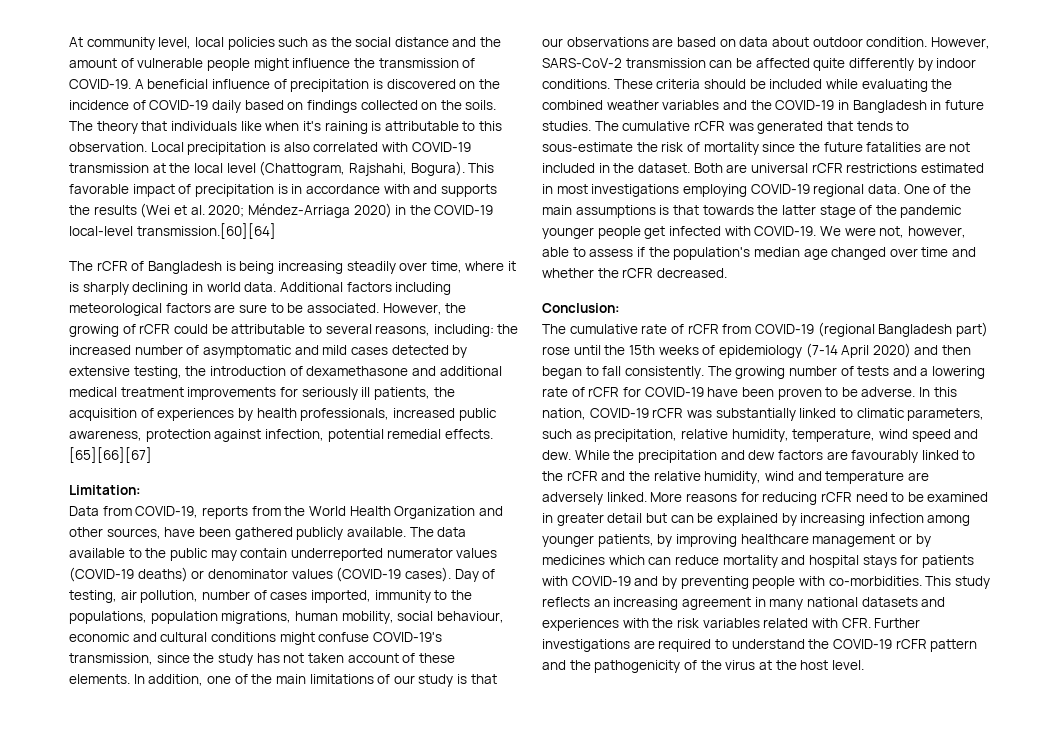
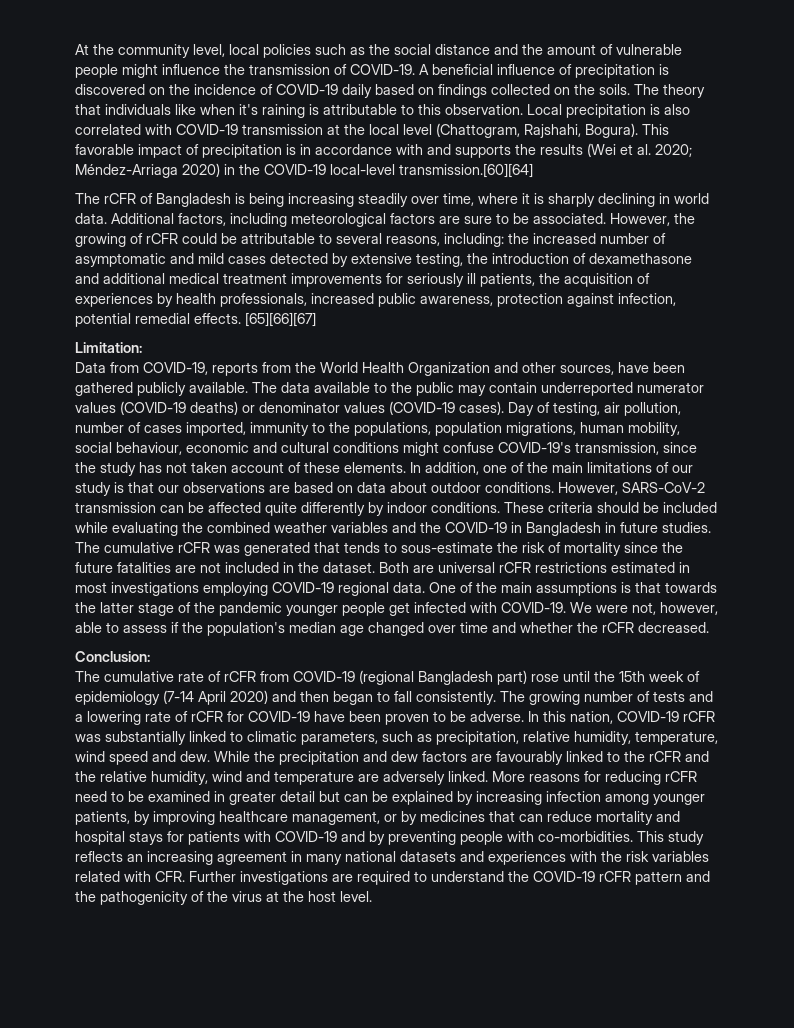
(83, 42) none -> [93,44,114,55] the
[346,282,392,292] factors -> [178,213,226,226] factors,
[866,37,928,47] condition. -> [485,482,554,493] conditions.
[658,345,699,355] weeks -> [649,671,684,682] week
[812,534,896,547] management -> [292,811,380,825] management,
[608,555,645,565] which -> [489,811,515,822] that

